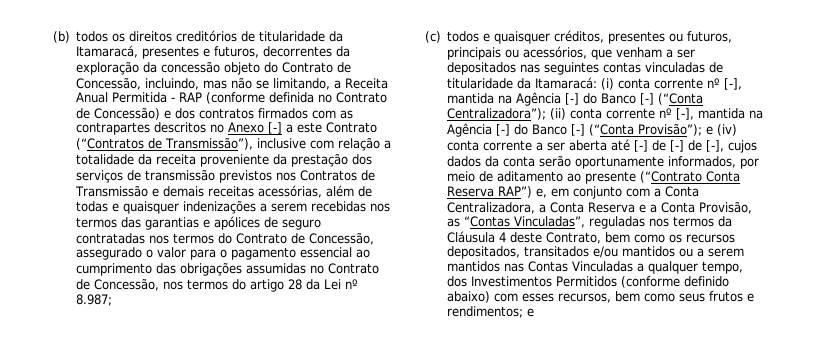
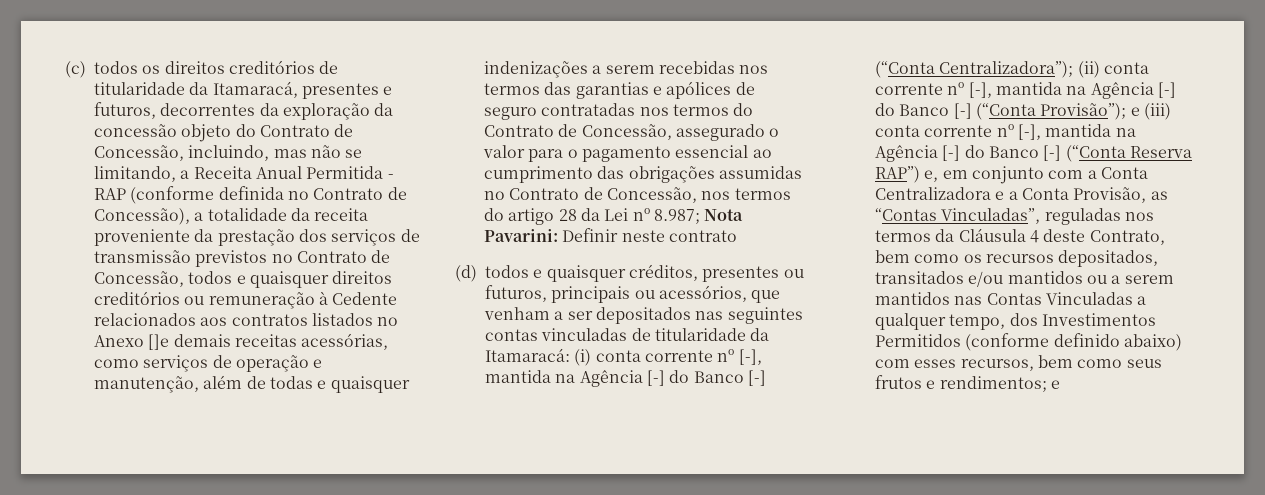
[53,31,70,43] (b) -> [65,61,86,78] (c)
[94,107,354,120] [76,122,378,135] [76,137,381,151] Concessão) e dos contratos firmados com as contrapartes descritos no Anexo [-] a este Contrato (“Contratos de Transmissão”), inclusive com relação -> [94,208,190,225] Concessão),
[276,170,376,181] [75,185,323,198] nos Contratos de Transmissão e demais receitas acessórias, -> [271,250,391,263] [94,271,393,288] [94,291,398,309] [94,313,399,326] [94,333,389,350] [94,355,323,372] [94,376,199,393] no Contrato de Concessão, todos e quaisquer direitos creditórios ou remuneração à Cedente relacionados aos contratos listados no Anexo []e demais receitas acessórias, como serviços de operação e manutenção,
[425,31,441,43] // (c) -> [704,209,744,221] [484,228,737,242] [455,265,477,282] Nota Pavarini: Definir neste contrato // (d)
[717,124,738,136] [447,139,758,153] [447,155,760,169] [447,171,741,184] (iv) conta corrente a ser aberta até [-] de [-] de [-], cujos dados da conta serão oportunamente informados, por meio de aditamento ao presente (“Contrato Conta -> [1143,103,1171,120] [875,124,1136,140] [875,145,1126,162] (iii) conta corrente nº [-], mantida na Agência [-] do Banco [-] (“Conta
[447,202,636,214] Centralizadora, a Conta Reserva -> [875,187,991,200] Centralizadora

